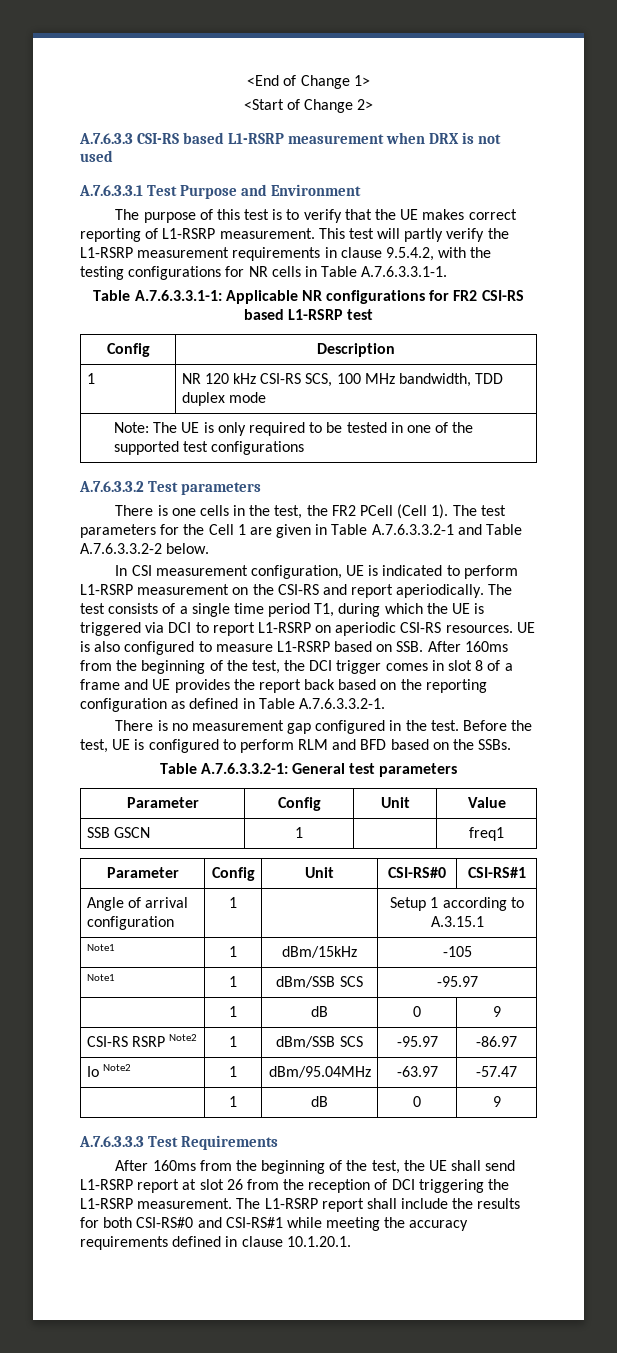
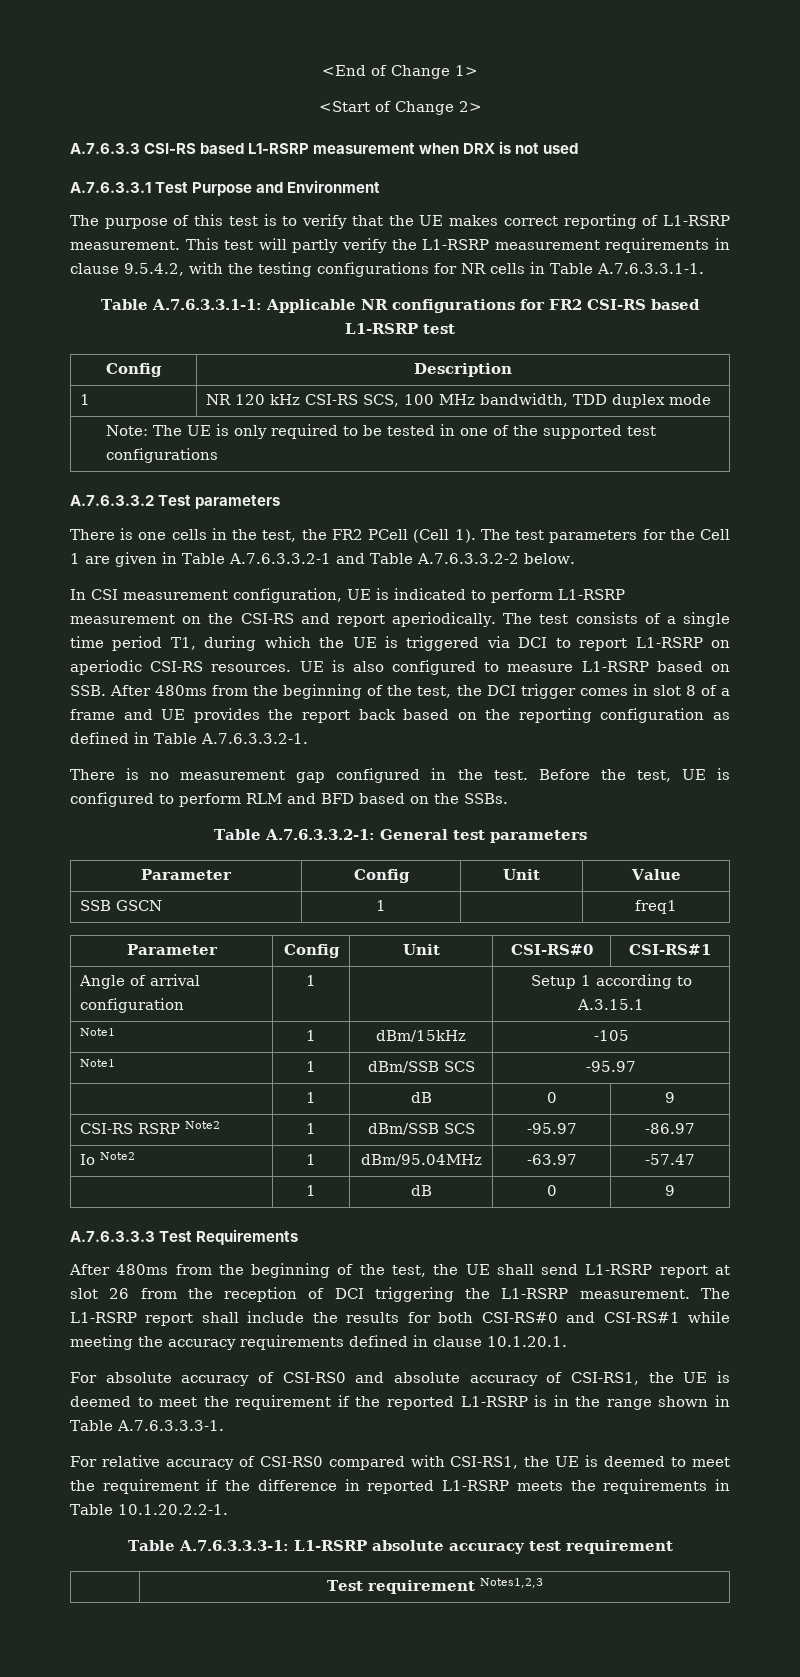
[464,641,508,652] 160ms -> [155,685,208,696] 480ms
[152,1160,196,1171] 160ms -> [116,1264,169,1275] 480ms
(351, 1241) none -> [70,1371,730,1386] [70,1395,730,1410] [70,1420,224,1431] [70,1455,730,1470] [70,1479,731,1494] [70,1504,228,1515] [127,1540,673,1554] [326,1578,543,1594] // For absolute accuracy of CSI-RS0 and absolute accuracy of CSI-RS1, the UE is deemed to meet the requirement if the reported L1-RSRP is in the range shown in Table A.7.6.3.3.3-1. // For relative accuracy of CSI-RS0 compared with CSI-RS1, the UE is deemed to meet the requirement if the difference in reported L1-RSRP meets the requirements in Table 10.1.20.2.2-1. // Table A.7.6.3.3.3-1: L1-RSRP absolute accuracy test requirement // | Test requirement Notes1,2,3

